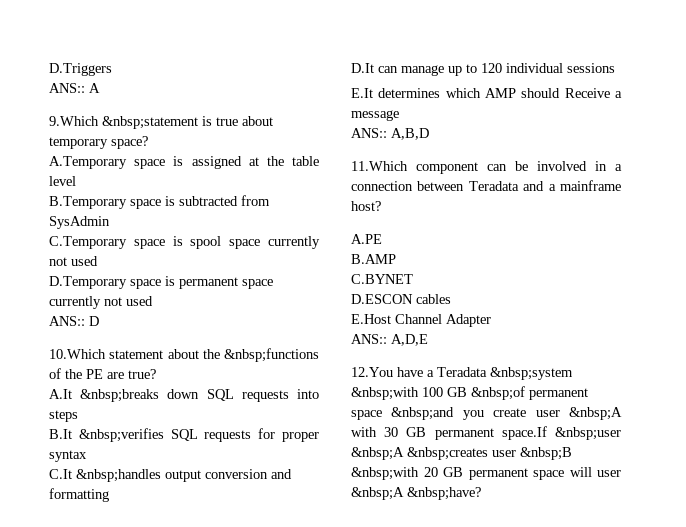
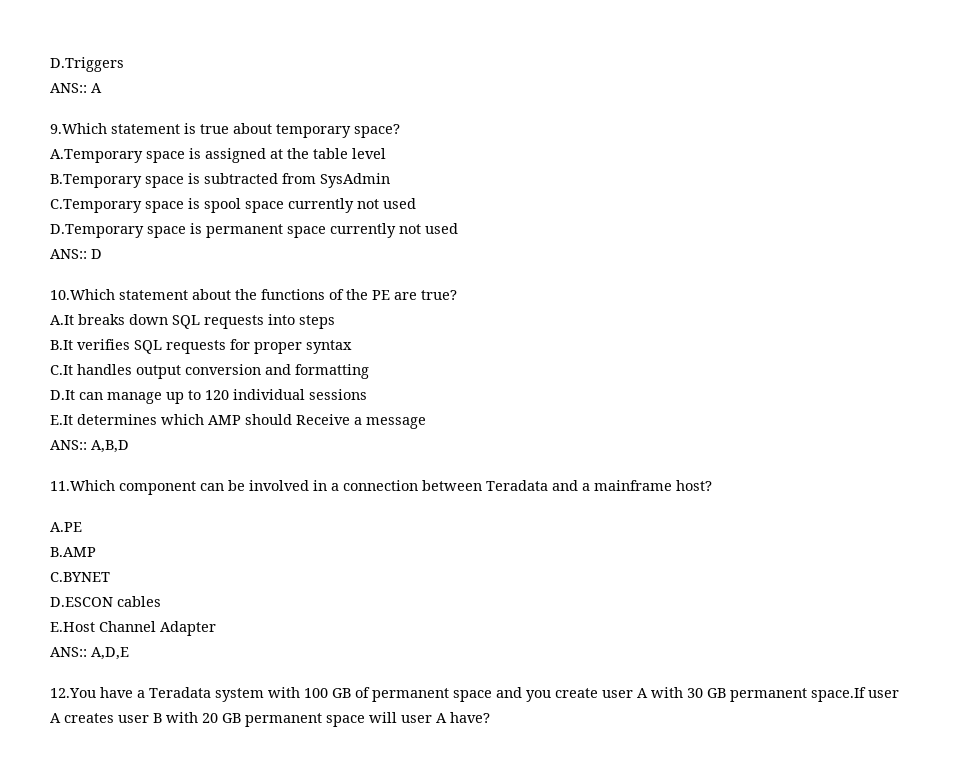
[102,116,198,129] &nbsp;statement -> [111,124,180,134] statement
[224,348,319,362] &nbsp;functions -> [261,289,325,300] functions
[80,389,160,402] &nbsp;breaks -> [78,314,125,325] breaks
[78,428,164,442] &nbsp;verifies -> [77,339,130,350] verifies
[76,469,161,482] &nbsp;handles -> [77,364,132,375] handles
[490,367,573,380] [351,387,419,400] &nbsp;system &nbsp;with -> [215,687,300,702] system with
[471,386,588,400] [351,407,455,420] &nbsp;of permanent space &nbsp;and -> [355,687,522,702] of permanent space and
[569,407,622,420] &nbsp;A -> [637,688,648,698] A
[555,427,621,440] [351,447,572,460] [351,467,419,480] &nbsp;user &nbsp;A &nbsp;creates user &nbsp;B &nbsp;with -> [868,690,899,698] [50,712,198,723] user A creates user B with
[351,487,481,500] &nbsp;A &nbsp;have? -> [436,712,490,723] A have?

